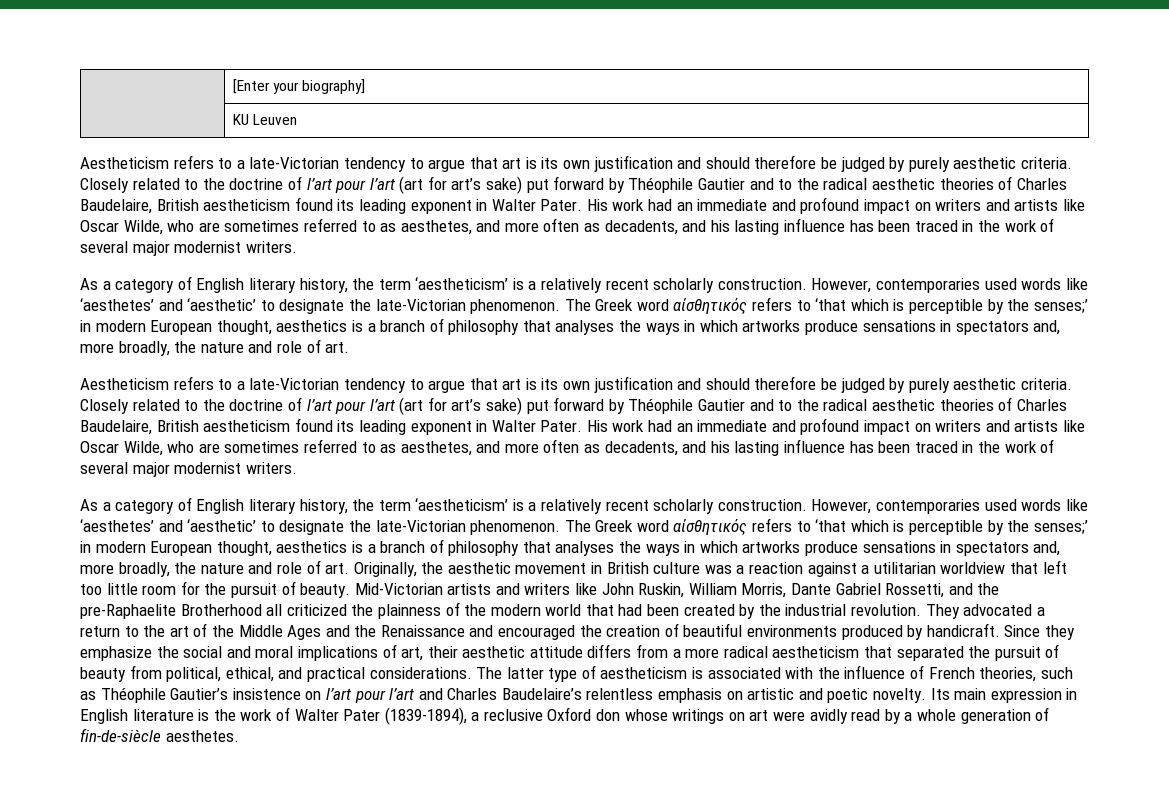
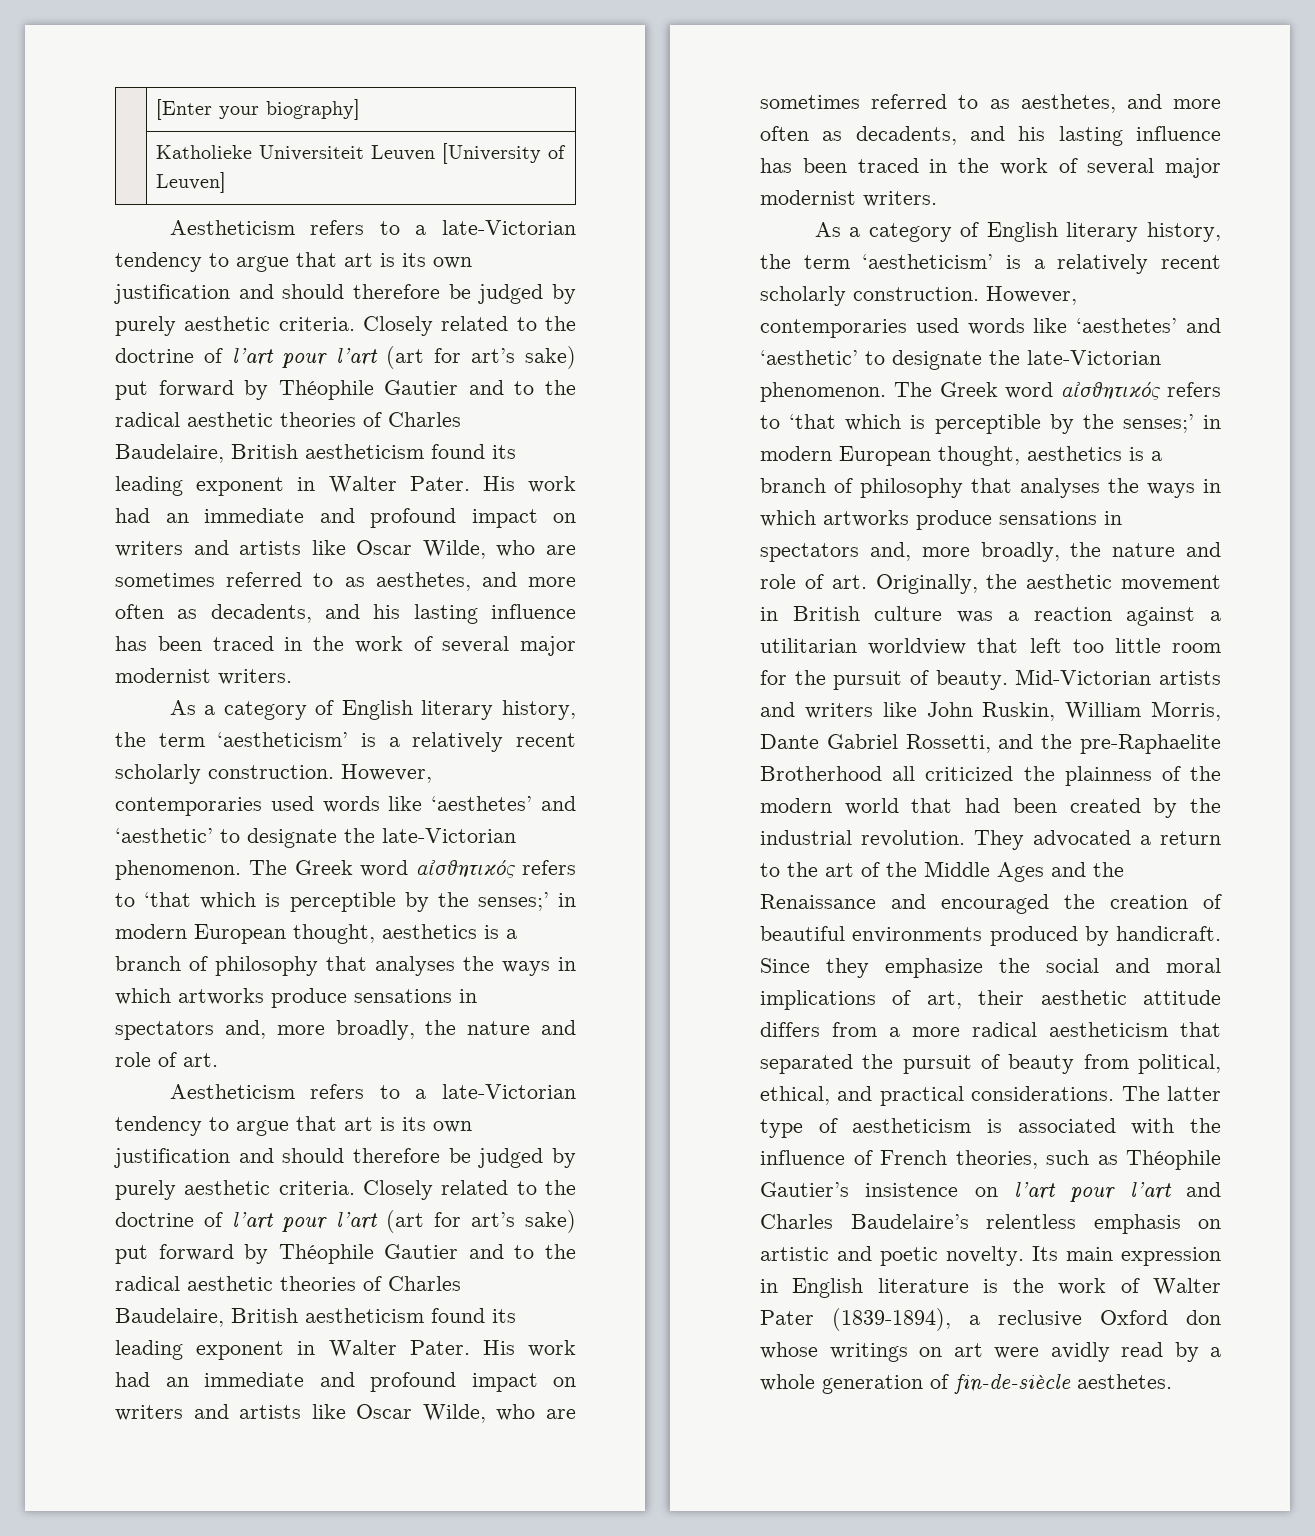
[232,114,249,125] KU -> [156,145,365,161] Katholieke Universiteit
(297, 119) none -> [442,143,567,164] [156,172,227,193] [University of Leuven]

